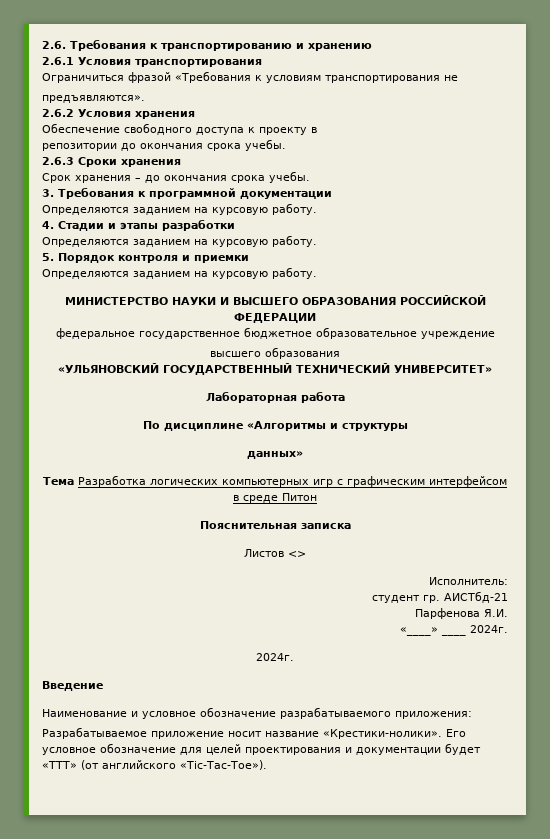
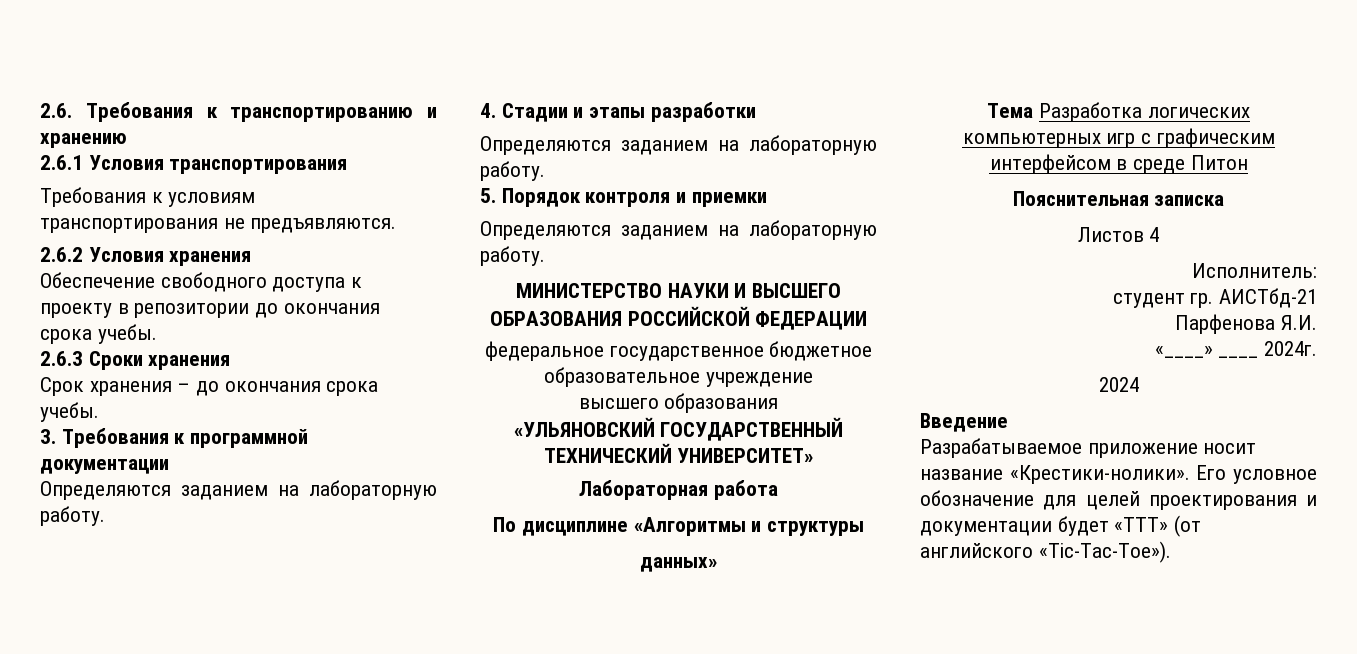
[42,71,251,83] Ограничиться фразой «Требования -> [40,187,146,207] Требования
[42,95,145,103] // предъявляются». -> [250,218,397,233] предъявляются.
(317, 130) // -> (129, 308) none
[212,207,268,215] курсовую -> [309,480,437,500] лабораторную
[212,239,268,247] курсовую -> [749,135,877,155] лабораторную
[212,271,268,279] курсовую -> [749,220,877,240] лабораторную
[288,551,306,557] <> -> [1149,227,1160,242] 4
[256,653,294,661] 2024г. -> [1098,377,1139,392] 2024
[42,707,472,719] // Наименование и условное обозначение разрабатываемого приложения: -> (1008, 422) none

